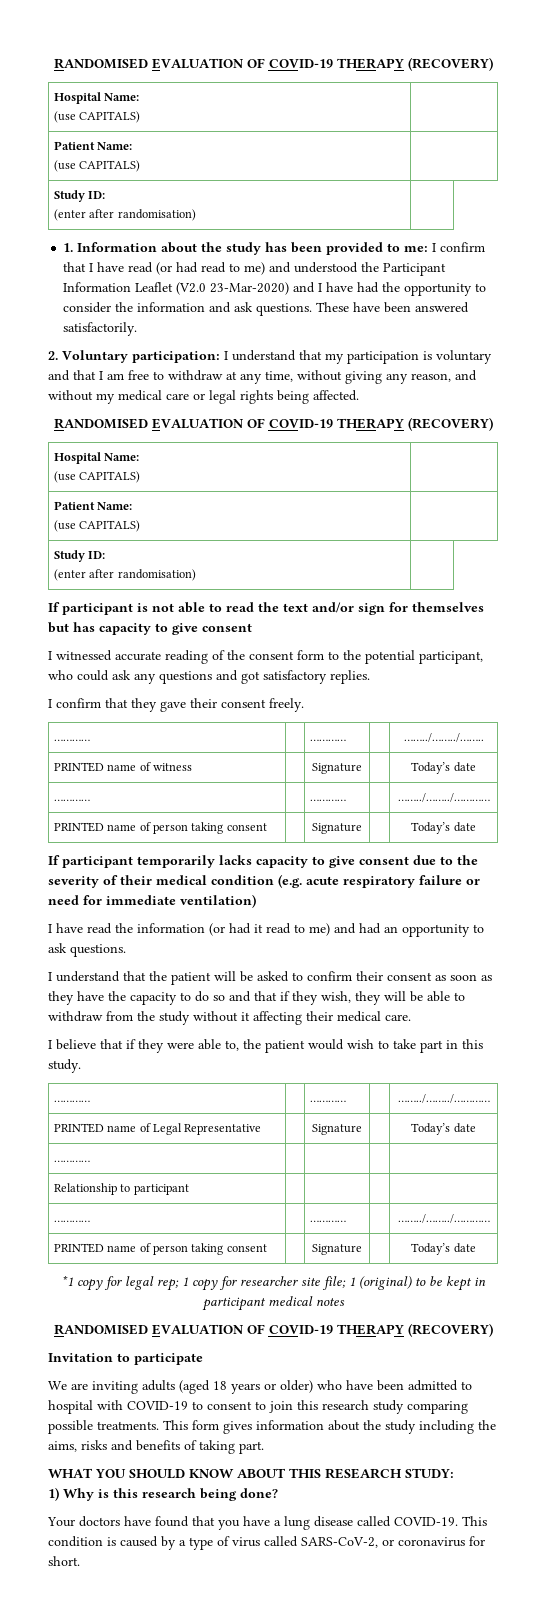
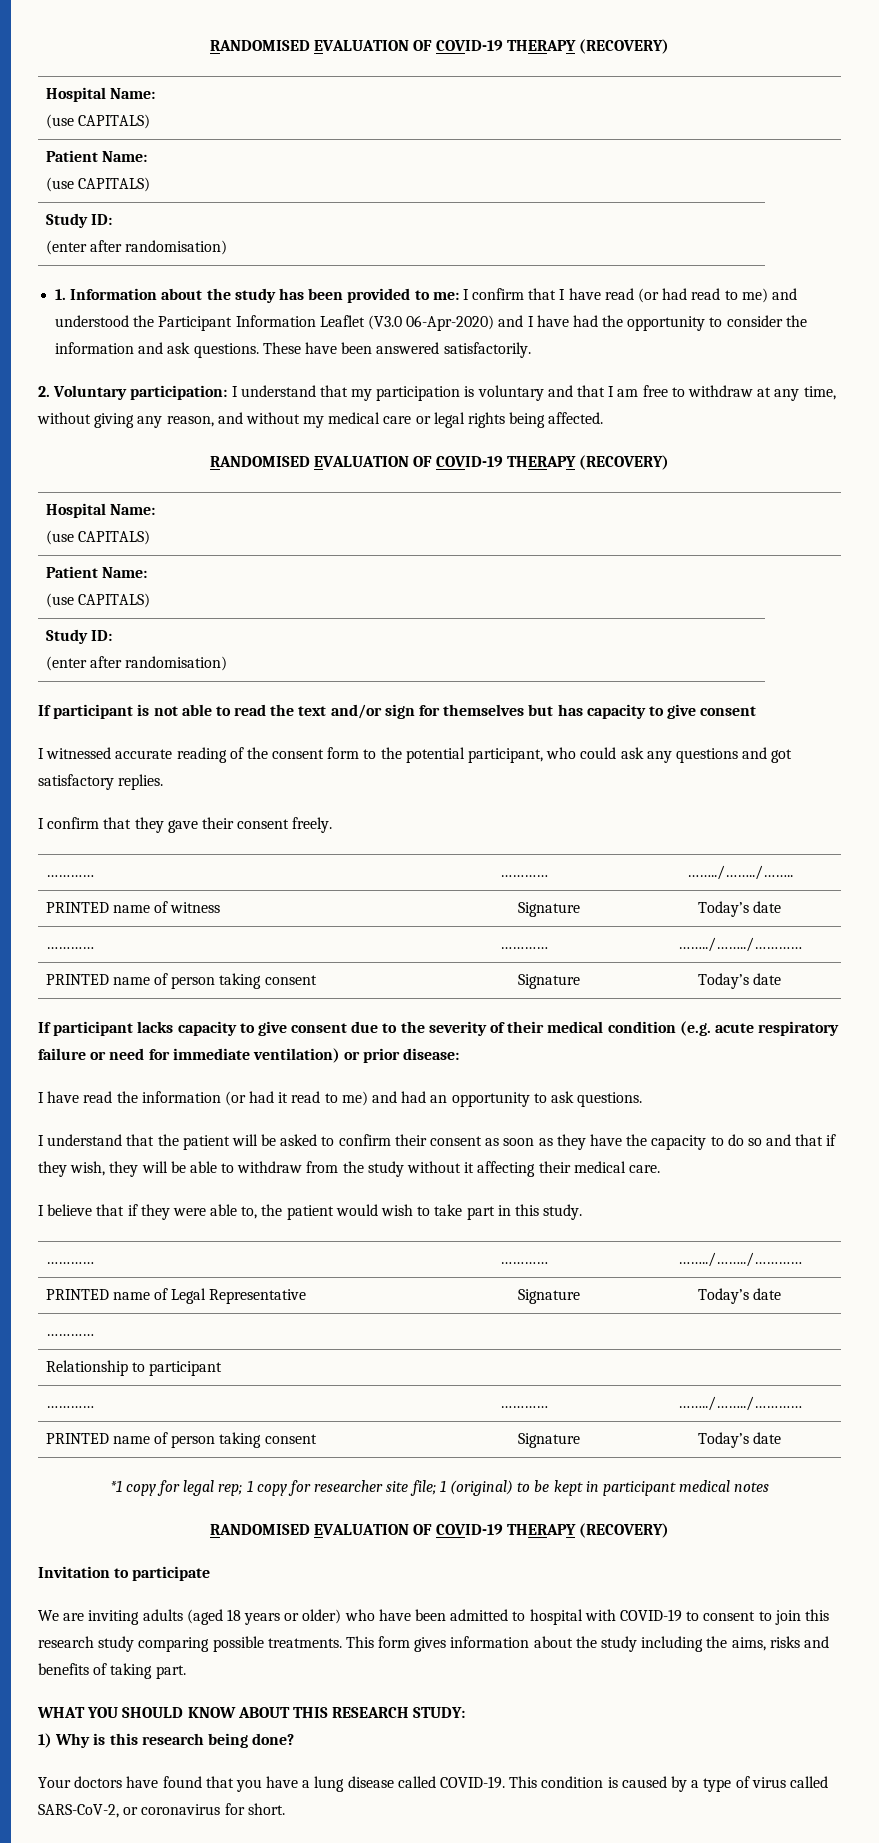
[176,282,290,295] (V2.0 23-Mar-2020) -> [367,315,495,331] (V3.0 06-Apr-2020)
[137,855,215,868] temporarily -> (134, 1028) none
(256, 901) none -> [344,1048,460,1063] or prior disease:

